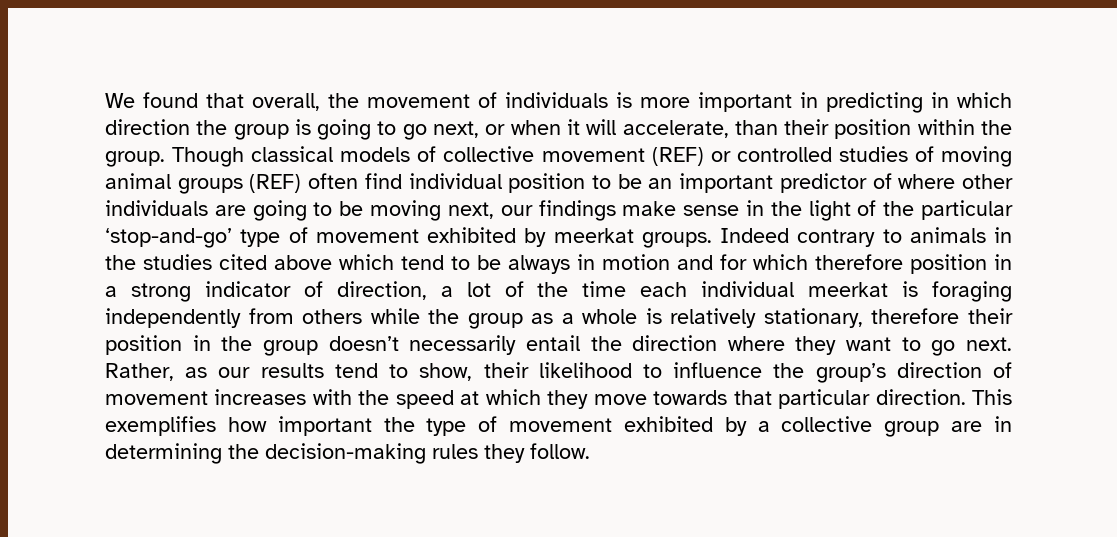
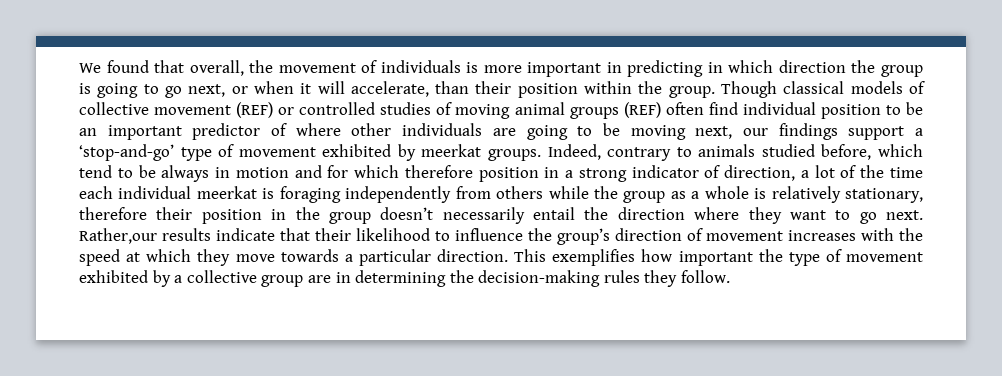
[622,200,1013,221] make sense in the light of the particular -> [848,126,923,140] support a
[720,228,789,243] Indeed -> [547,144,601,160] Indeed,
[994,227,1012,243] [105,254,332,270] in the studies cited above -> [761,144,872,160] studied before,
[105,363,473,381] Rather, as our results tend to show, -> [79,228,310,244] Rather,our results indicate that
[733,390,772,405] that -> [344,254,353,262] a

